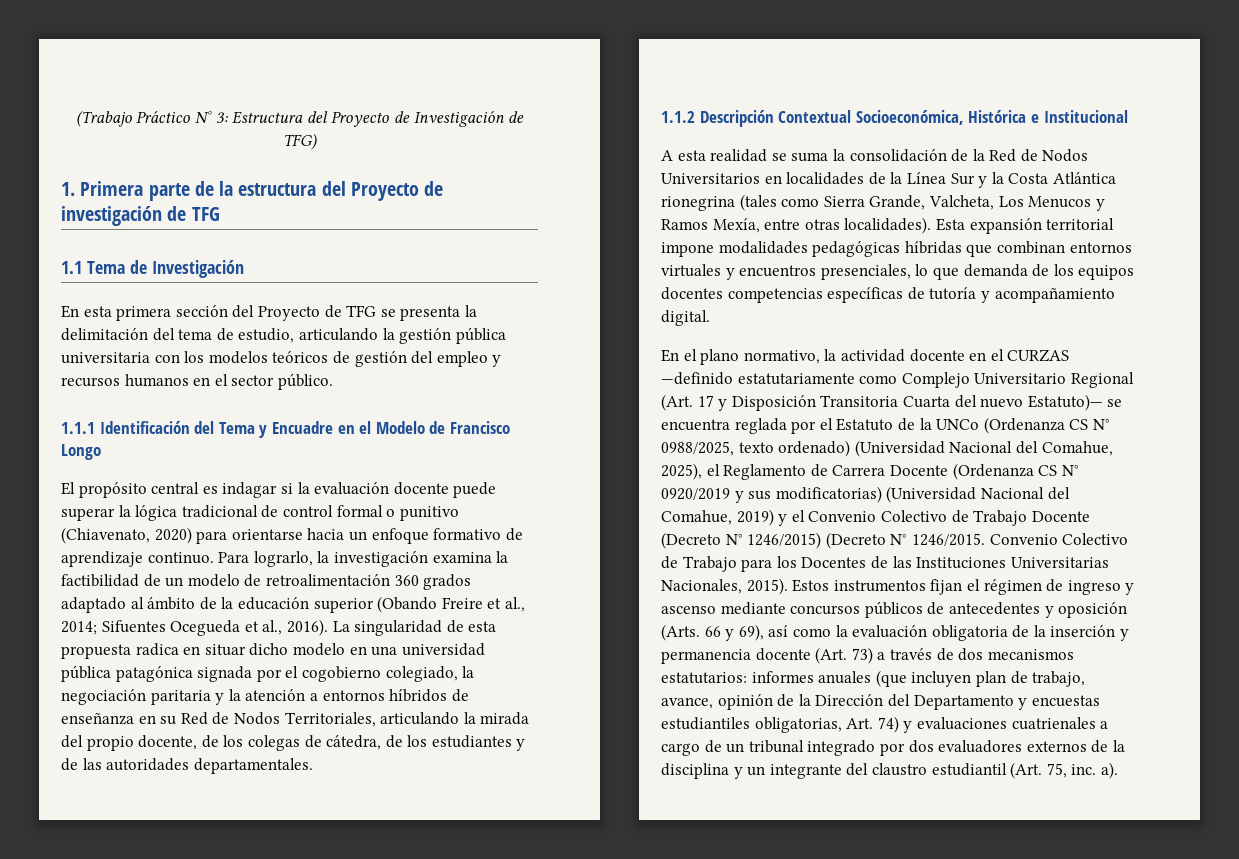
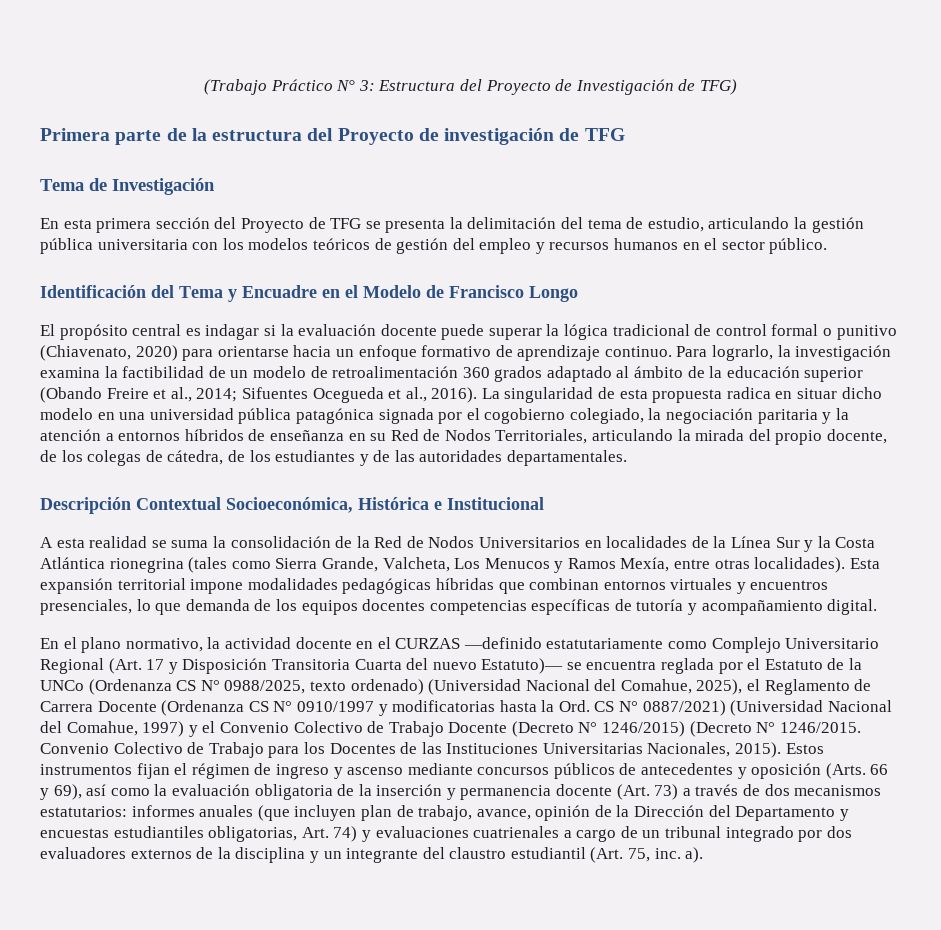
[61,182,75,196] 1. -> (737, 87) none
[61,261,82,274] 1.1 -> (625, 134) none
[61,422,95,434] 1.1.1 -> (828, 246) none
[661,111,695,123] 1.1.2 -> (628, 458) none
[661,486,1070,503] [661,509,774,526] 0920/2019 y sus modificatorias) (Universidad Nacional del Comahue, 2019) -> [296,700,892,716] [40,721,185,737] 0910/1997 y modificatorias hasta la Ord. CS N° 0887/2021) (Universidad Nacional del Comahue, 1997)

